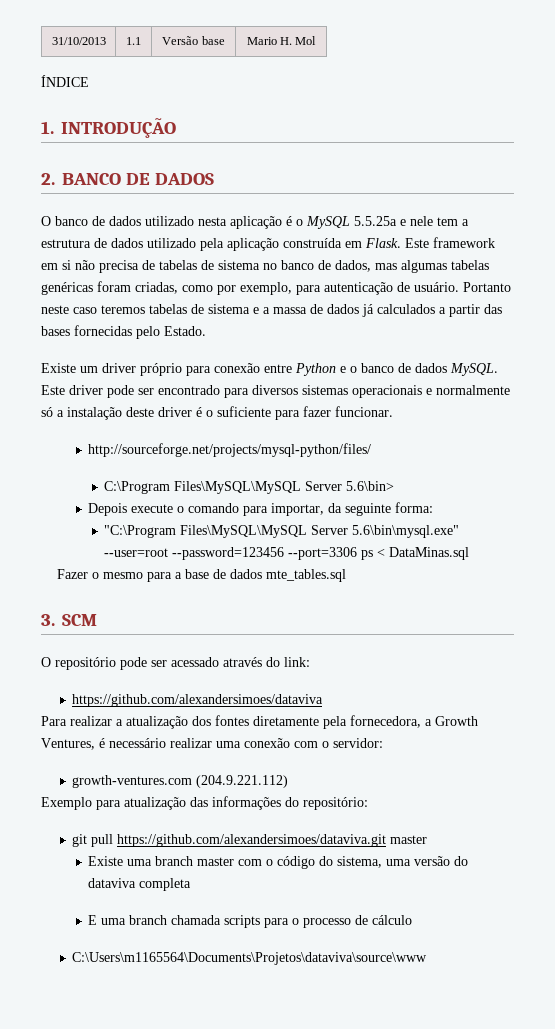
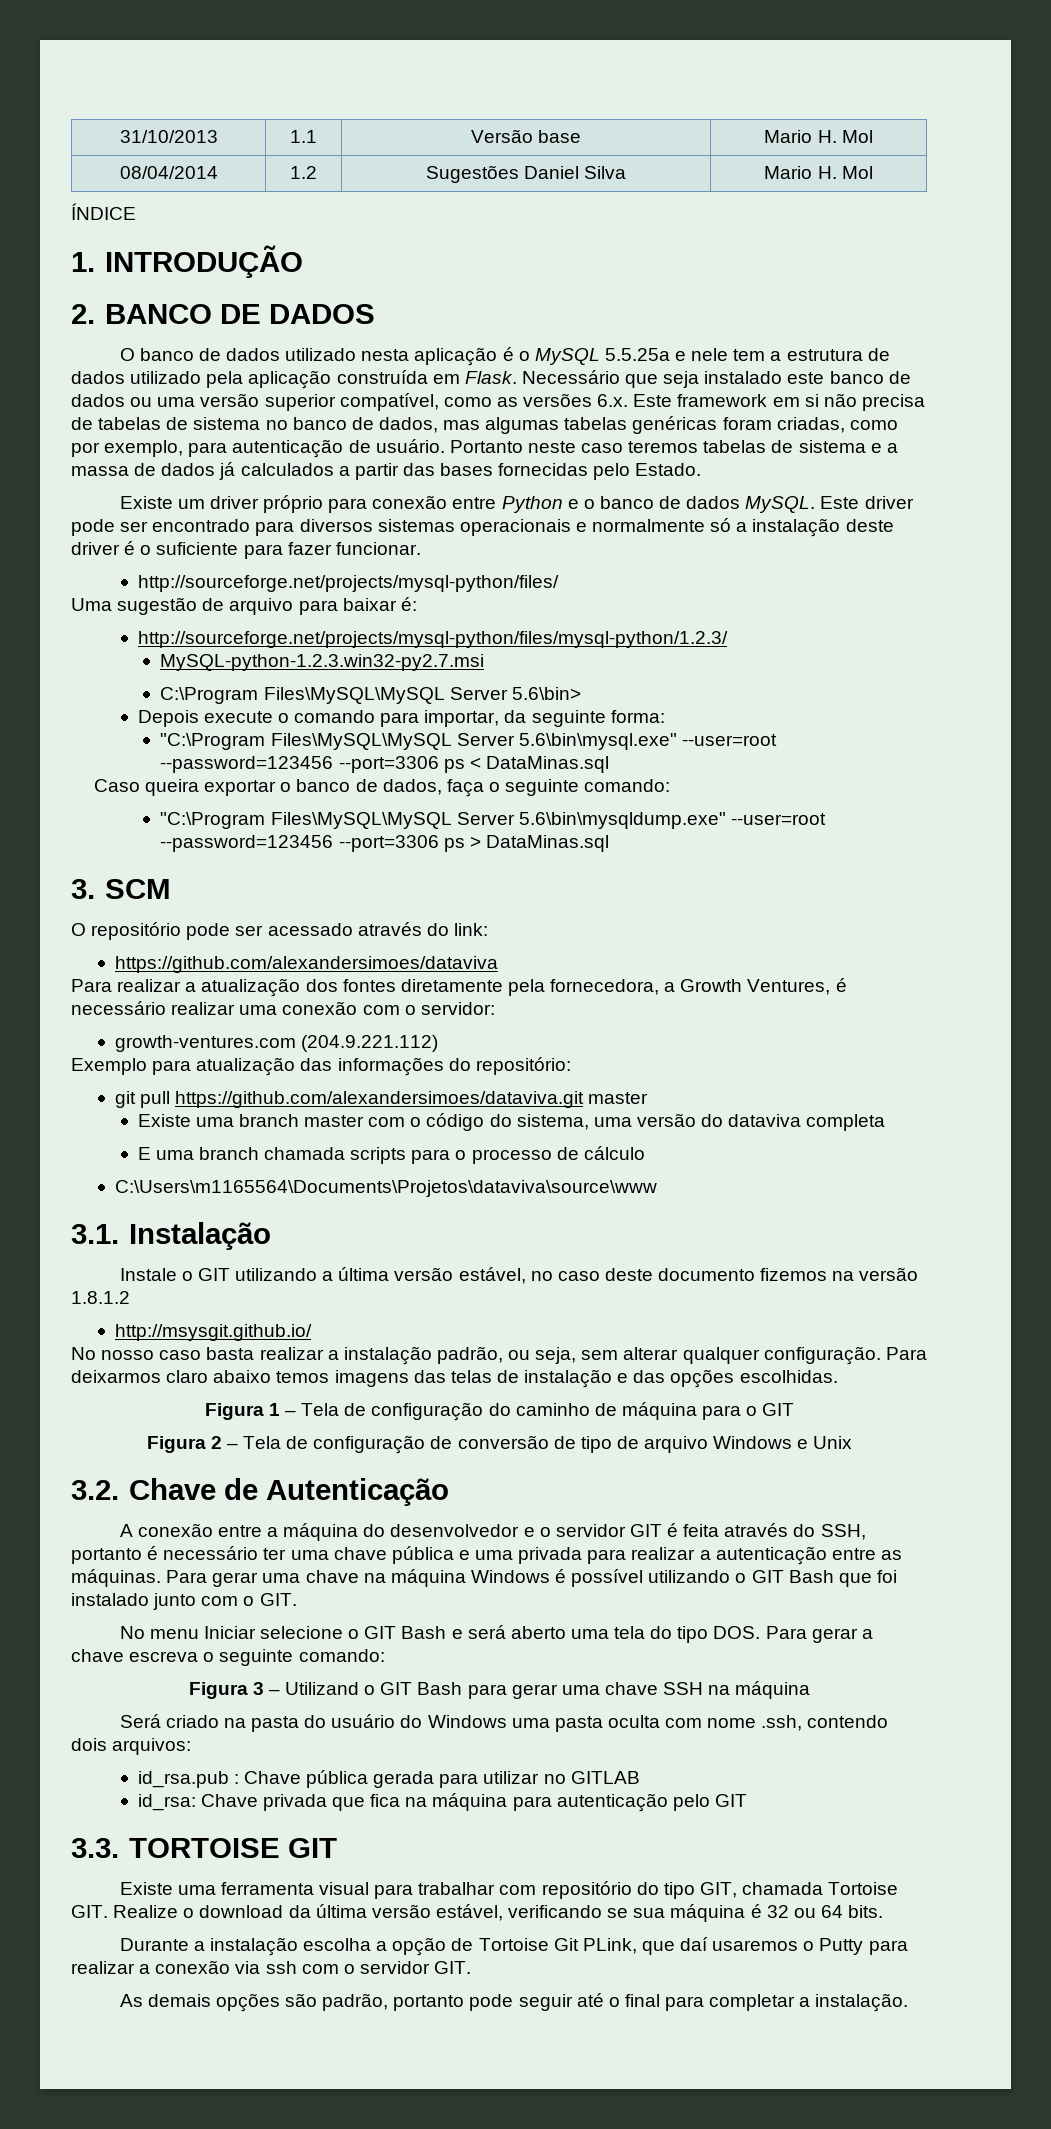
(317, 40) none -> [119,166,218,179] [290,166,317,179] [425,165,627,183] [764,166,873,179] // 08/04/2014 | 1.2 | Sugestões Daniel Silva | Mario H. Mol
(401, 243) none -> [521,370,911,388] [71,393,629,411] Necessário que seja instalado este banco de dados ou uma versão superior compatível, como as versões 6.x.
(372, 450) none -> [71,597,417,615] [137,631,728,648] [160,654,485,671] // Uma sugestão de arquivo para baixar é: // http://sourceforge.net/projects/mysql-python/files/mysql-python/1.2.3/ // MySQL-python-1.2.3.win32-py2.7.msi
[57,569,347,582] Fazer o mesmo para a base de dados mte_tables.sql -> [93,779,671,797] [160,812,826,829] [160,835,609,852] Caso queira exportar o banco de dados, faça o seguinte comando: // "C:\Program Files\MySQL\MySQL Server 5.6\bin\mysqldump.exe" --user=root --password=123456 --port=3306 ps > DataMinas.sql
(428, 958) none -> [71,1222,271,1250] [119,1267,919,1284] [71,1291,130,1304] [114,1324,312,1341] [71,1346,927,1365] [71,1369,838,1388] [204,1402,795,1421] [146,1435,853,1454] [71,1478,449,1506] [119,1523,866,1541] [71,1546,902,1565] [71,1569,897,1587] [71,1593,297,1610] [119,1625,873,1643] [71,1649,385,1666] [188,1681,811,1699] [119,1714,889,1732] [71,1738,192,1755] [137,1770,640,1788] [137,1793,747,1812] [71,1838,337,1858] [119,1881,899,1899] [71,1904,884,1922] [119,1937,908,1956] [71,1960,472,1974] [119,1993,909,2012] // 3.1. Instalação // Instale o GIT utilizando a última versão estável, no caso deste documento fizemos na versão 1.8.1.2 // http://msysgit.github.io/ // No nosso caso basta realizar a instalação padrão, ou seja, sem alterar qualquer configuração. Para deixarmos claro abaixo temos imagens das telas de instalação e das opções escolhidas. // Figura 1 – Tela de configuração do caminho de máquina para o GIT // Figura 2 – Tela de configuração de conversão de tipo de arquivo Windows e Unix // 3.2. Chave de Autenticação // A conexão entre a máquina do desenvolvedor e o servidor GIT é feita através do SSH, portanto é necessário ter uma chave pública e uma privada para realizar a autenticação entre as máquinas. Para gerar uma chave na máquina Windows é possível utilizando o GIT Bash que foi instalado junto com o GIT. // No menu Iniciar selecione o GIT Bash e será aberto uma tela do tipo DOS. Para gerar a chave escreva o seguinte comando: // Figura 3 – Utilizand o GIT Bash para gerar uma chave SSH na máquina // Será criado na pasta do usuário do Windows uma pasta oculta com nome .ssh, contendo dois arquivos: // id_rsa.pub : Chave pública gerada para utilizar no GITLAB // id_rsa: Chave privada que fica na máquina para autenticação pelo GIT // 3.3. TORTOISE GIT // Existe uma ferramenta visual para trabalhar com repositório do tipo GIT, chamada Tortoise GIT. Realize o download da última versão estável, verificando se sua máquina é 32 ou 64 bits. // Durante a instalação escolha a opção de Tortoise Git PLink, que daí usaremos o Putty para realizar a conexão via ssh com o servidor GIT. // As demais opções são padrão, portanto pode seguir até o final para completar a instalação.

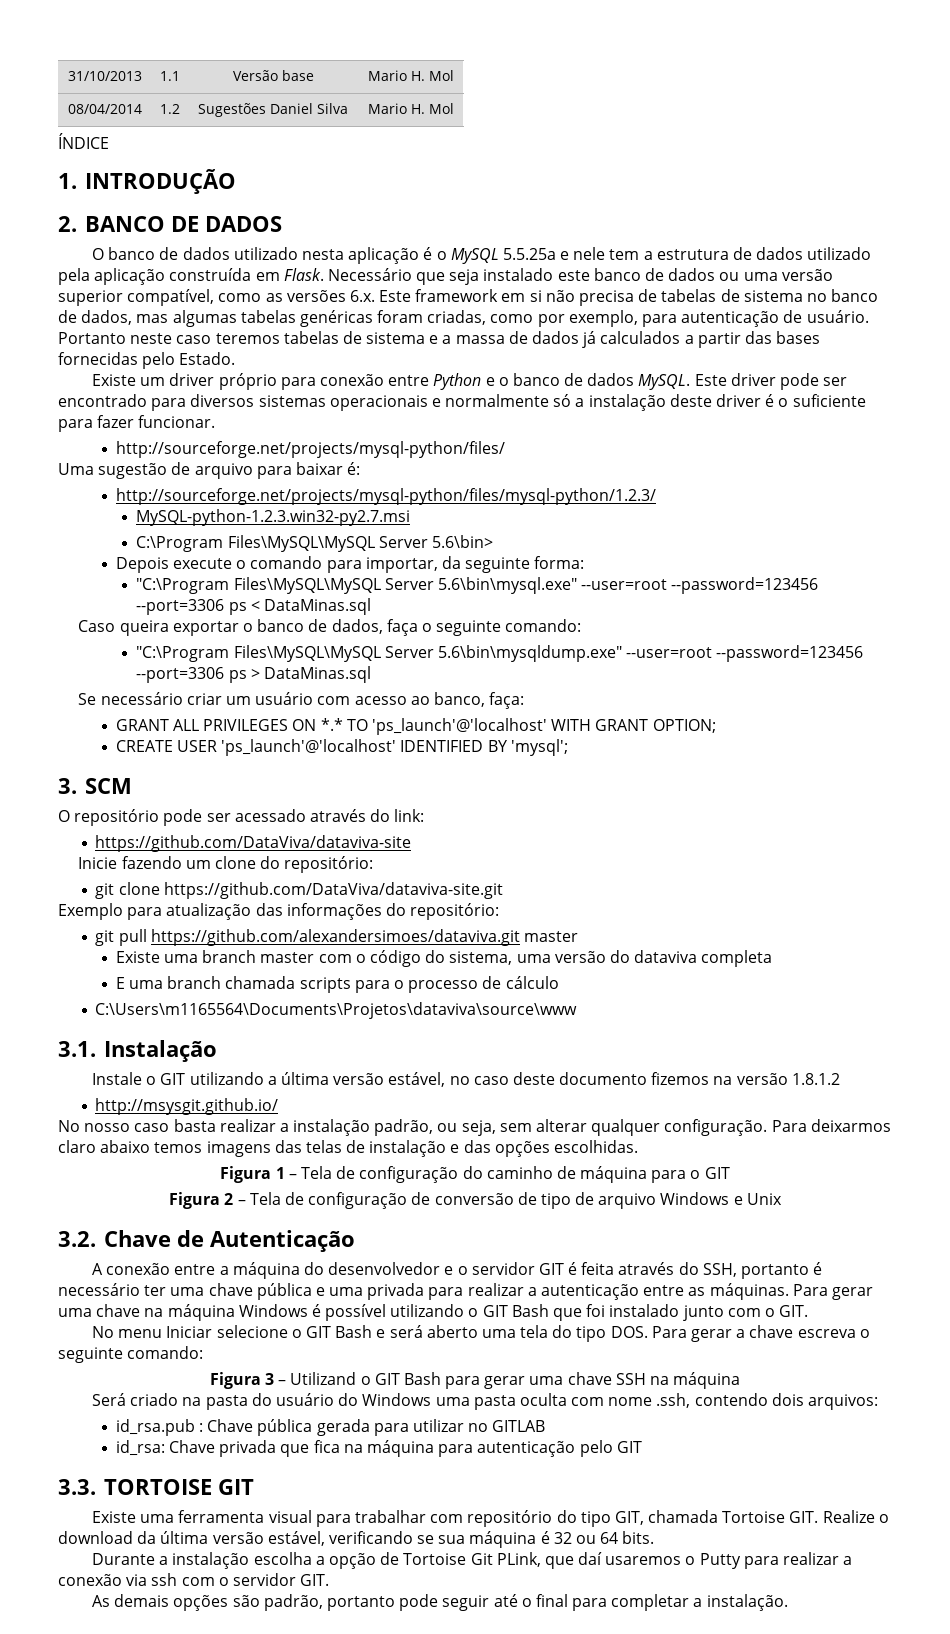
(609, 843) none -> [78,692,525,709] [115,718,716,735] [115,739,568,756] // Se necessário criar um usuário com acesso ao banco, faça: // GRANT ALL PRIVILEGES ON *.* TO 'ps_launch'@'localhost' WITH GRANT OPTION; // CREATE USER 'ps_launch'@'localhost' IDENTIFIED BY 'mysql';
[114,956,498,973] [71,978,847,997] [71,1001,495,1015] [114,1035,438,1052] https://github.com/alexandersimoes/dataviva // Para realizar a atualização dos fontes diretamente pela fornecedora, a Growth Ventures, é necessário realizar uma conexão com o servidor: // growth-ventures.com (204.9.221.112) -> [95,835,412,852] [78,856,374,873] [95,882,503,899] https://github.com/DataViva/dataviva-site // Inicie fazendo um clone do repositório: // git clone https://github.com/DataViva/dataviva-site.git

